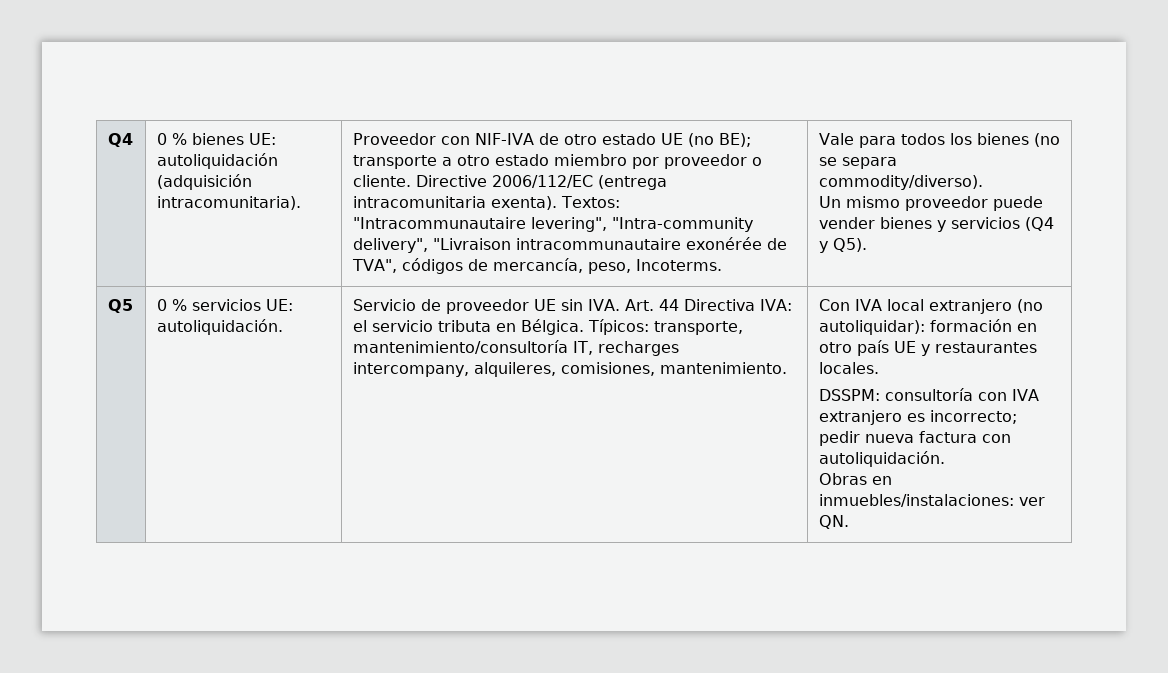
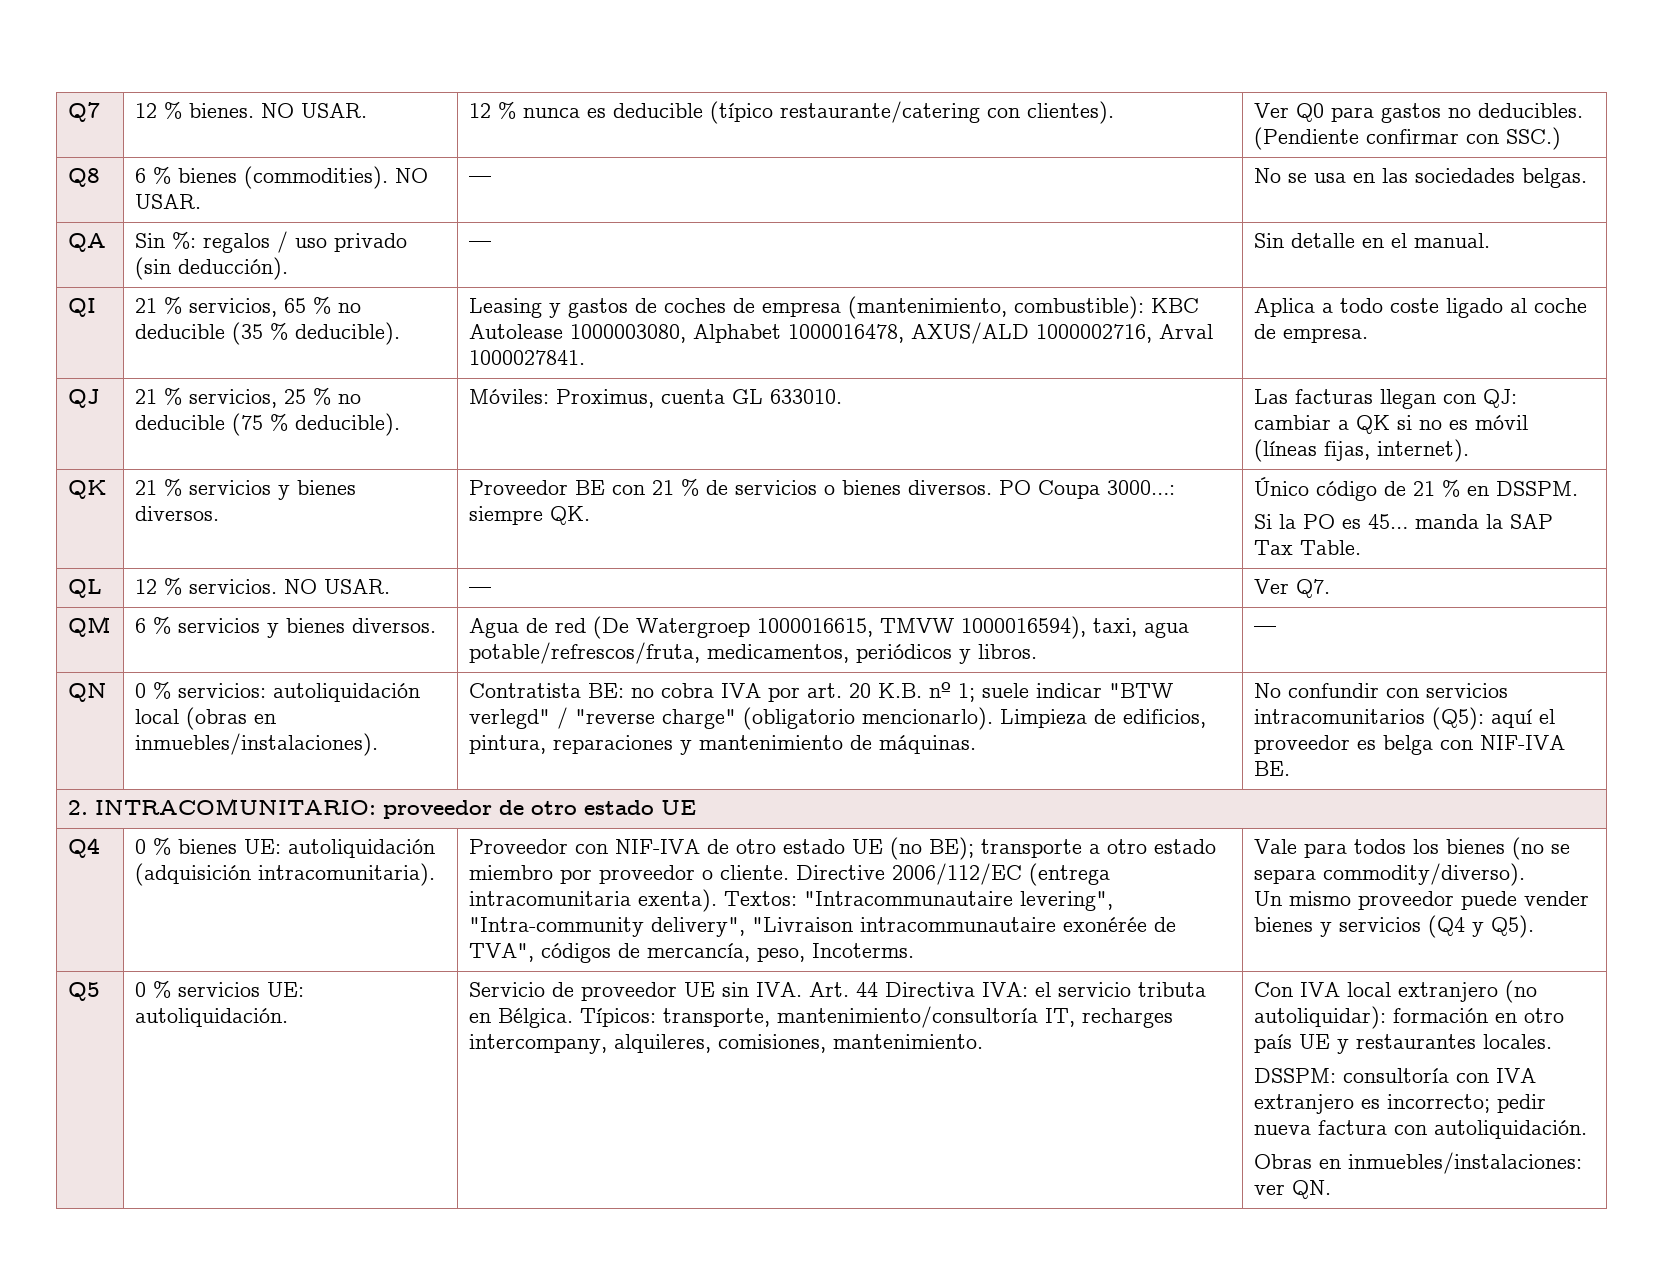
(107, 140) none -> [67,102,100,122] [134,101,367,119] [468,101,1114,124] [1253,103,1583,123] [1253,127,1561,150] [67,168,100,187] [134,166,428,189] [134,194,201,209] [468,176,491,183] [1253,168,1587,188] [67,233,106,252] [134,231,407,253] [134,257,288,280] [468,241,491,248] [1253,233,1490,248] [67,298,96,317] [134,296,361,317] [134,322,400,345] [468,296,1199,319] [468,322,1213,344] [468,350,585,365] [1253,298,1587,318] [1253,324,1368,343] [67,389,100,408] [134,387,361,408] [134,413,400,436] [468,389,842,408] [1253,389,1517,409] [1253,415,1528,434] [1253,439,1469,462] [67,480,106,499] [134,478,356,500] [134,506,219,521] [468,478,1175,499] [468,506,590,525] [1253,477,1578,501] [1253,514,1553,529] [1253,540,1361,555] [67,579,102,598] [134,577,390,595] [468,587,491,594] [1253,579,1330,598] [67,616,111,637] [134,616,436,638] [468,616,1189,639] [468,642,1037,664] [1253,626,1276,633] [67,683,107,702] [134,681,420,702] [134,707,276,730] [134,733,378,756] [468,682,1173,702] [468,707,1206,730] [468,735,976,755] [1253,683,1508,698] [1253,707,1555,730] [1253,735,1565,755] [1253,761,1290,776] [67,798,696,819] Q7 | 12 % bienes. NO USAR. | 12 % nunca es deducible (típico restaurante/catering con clientes). | Ver Q0 para gastos no deducibles. (Pendiente confirmar con SSC.) // Q8 | 6 % bienes (commodities). NO USAR. | — | No se usa en las sociedades belgas. // QA | Sin %: regalos / uso privado (sin deducción). | — | Sin detalle en el manual. // QI | 21 % servicios, 65 % no deducible (35 % deducible). | Leasing y gastos de coches de empresa (mantenimiento, combustible): KBC Autolease 1000003080, Alphabet 1000016478, AXUS/ALD 1000002716, Arval 1000027841. | Aplica a todo coste ligado al coche de empresa. // QJ | 21 % servicios, 25 % no deducible (75 % deducible). | Móviles: Proximus, cuenta GL 633010. | Las facturas llegan con QJ: cambiar a QK si no es móvil (líneas fijas, internet). // QK | 21 % servicios y bienes diversos. | Proveedor BE con 21 % de servicios o bienes diversos. PO Coupa 3000…: siempre QK. | Único código de 21 % en DSSPM. // Si la PO es 45… manda la SAP Tax Table. // QL | 12 % servicios. NO USAR. | — | Ver Q7. // QM | 6 % servicios y bienes diversos. | Agua de red (De Watergroep 1000016615, TMVW 1000016594), taxi, agua potable/refrescos/fruta, medicamentos, periódicos y libros. | — // QN | 0 % servicios: autoliquidación local (obras en inmuebles/instalaciones). | Contratista BE: no cobra IVA por art. 20 K.B. nº 1; suele indicar "BTW verlegd" / "reverse charge" (obligatorio mencionarlo). Limpieza de edificios, pintura, reparaciones y mantenimiento de máquinas. | No confundir con servicios intracomunitarios (Q5): aquí el proveedor es belga con NIF-IVA BE. // 2. INTRACOMUNITARIO: proveedor de otro estado UE //

